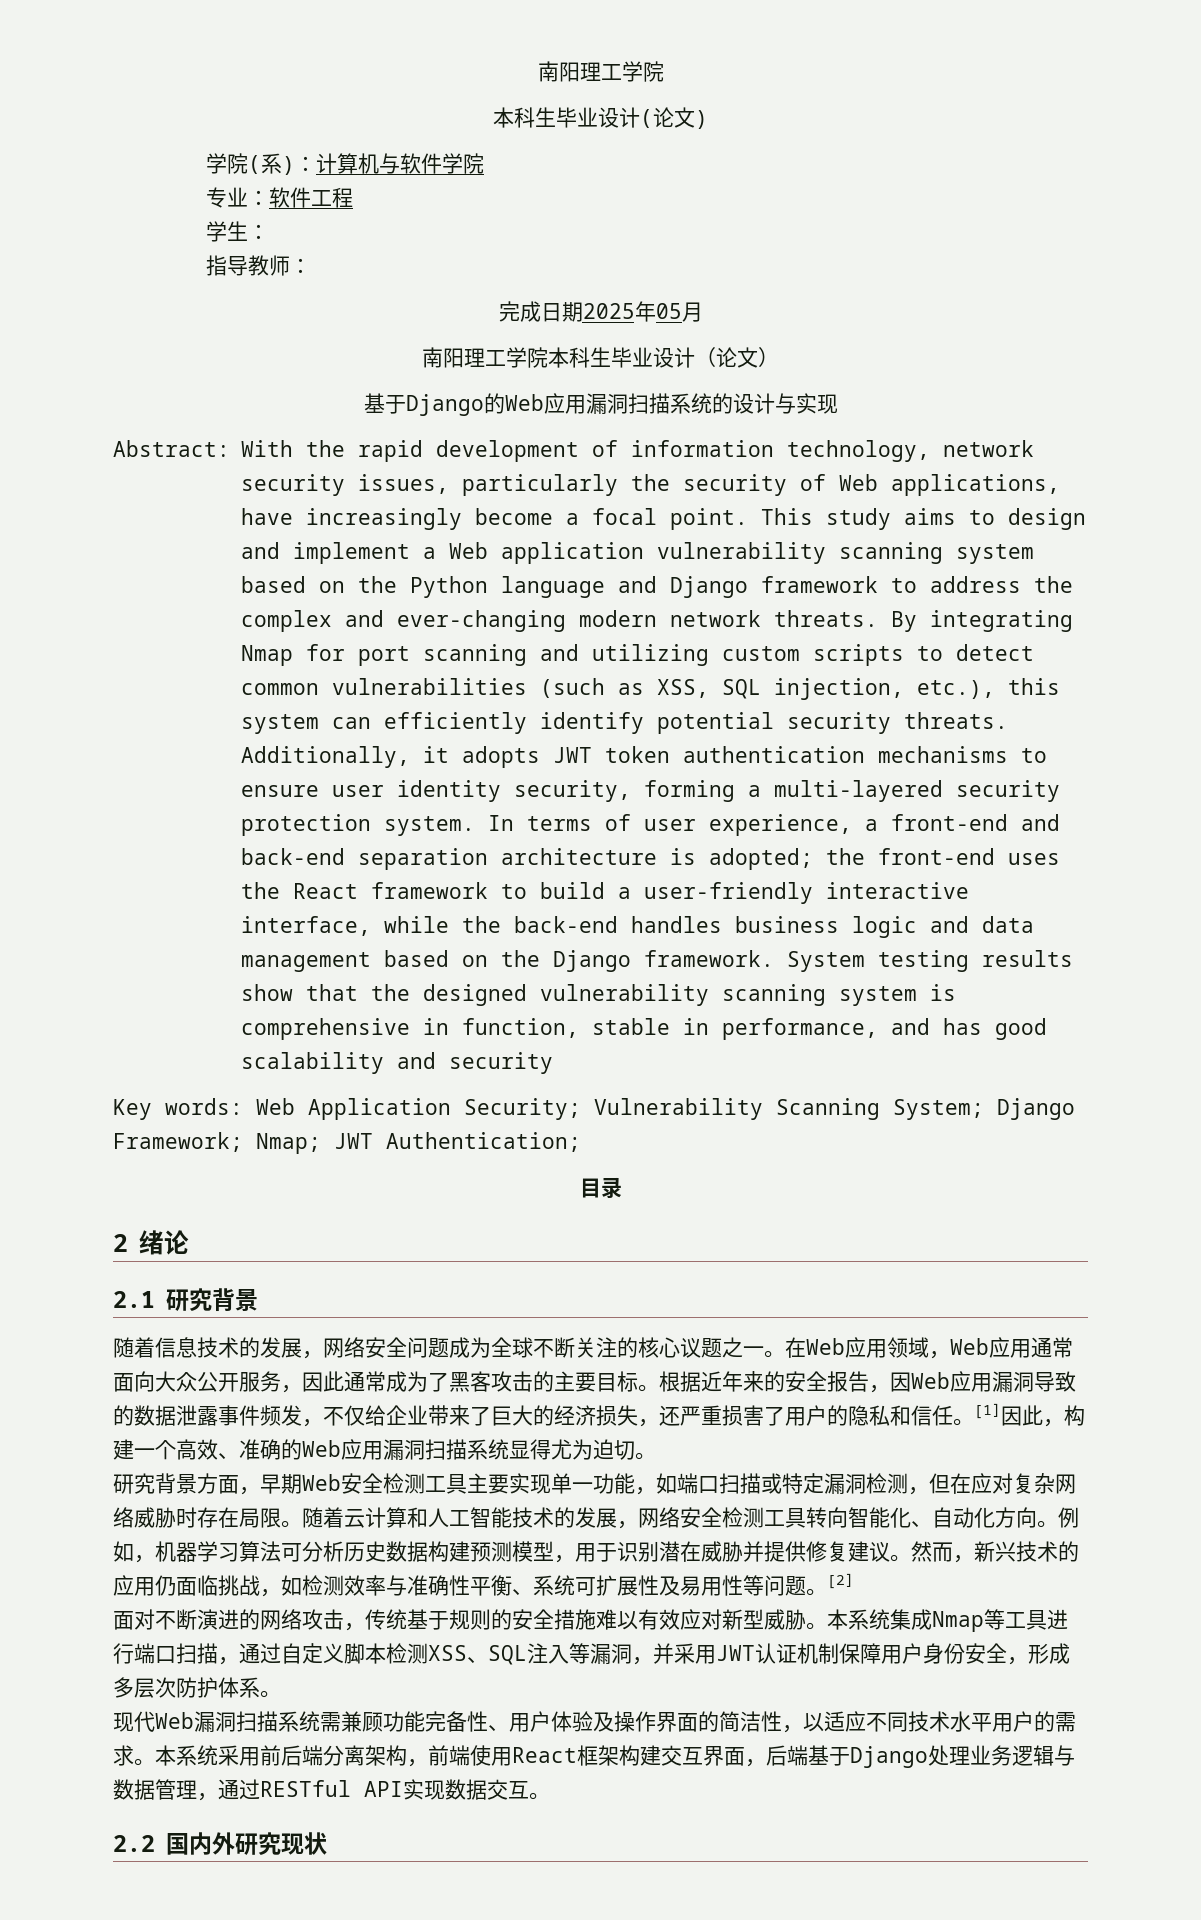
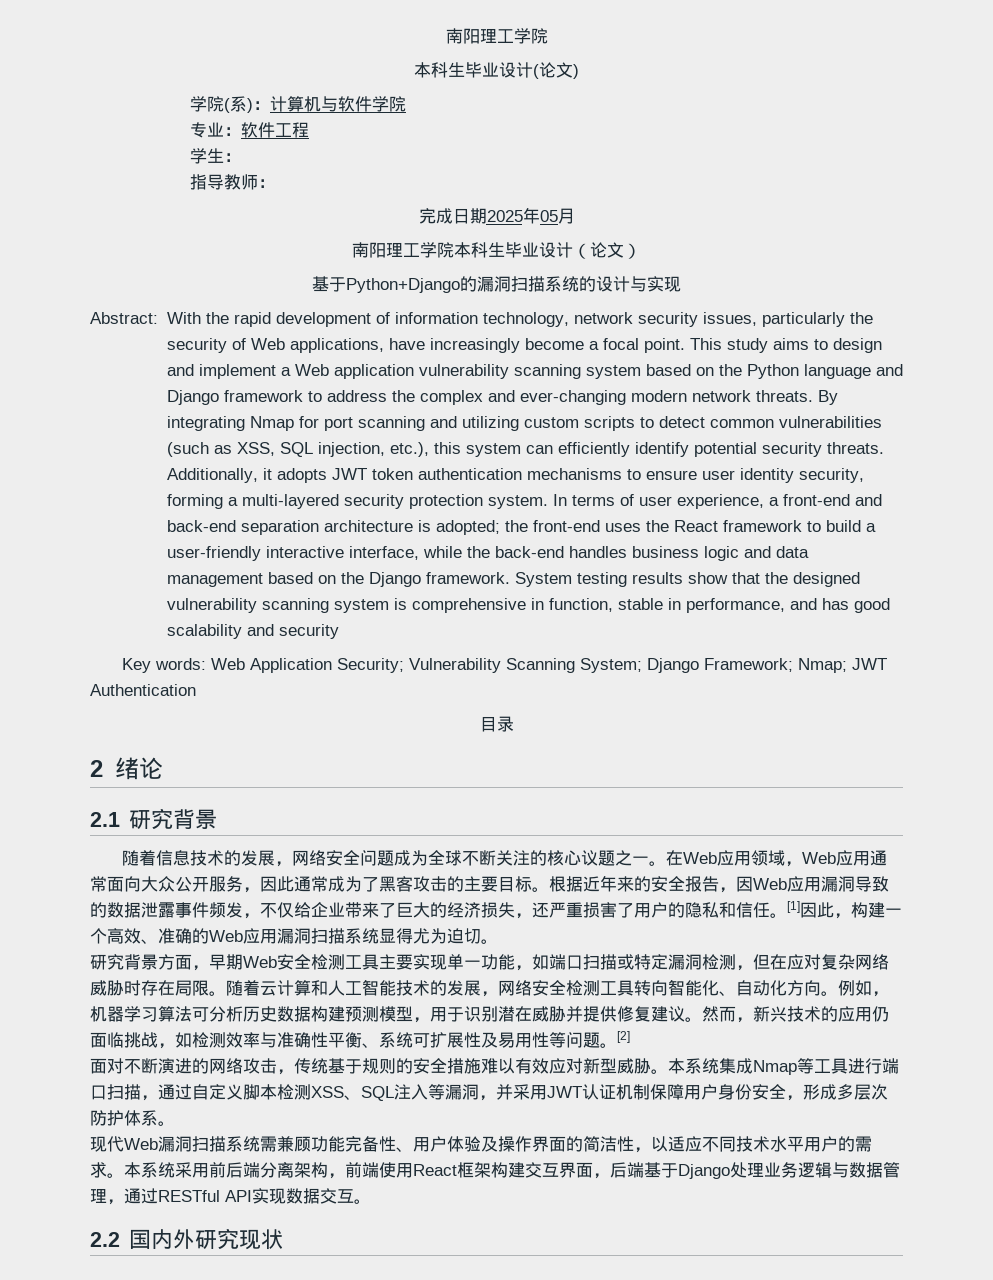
[405,393,586,416] Django的Web应用 -> [346,276,477,293] Python+Django的
[386,1132,581,1152] Authentication; -> [90,684,196,696] Authentication

